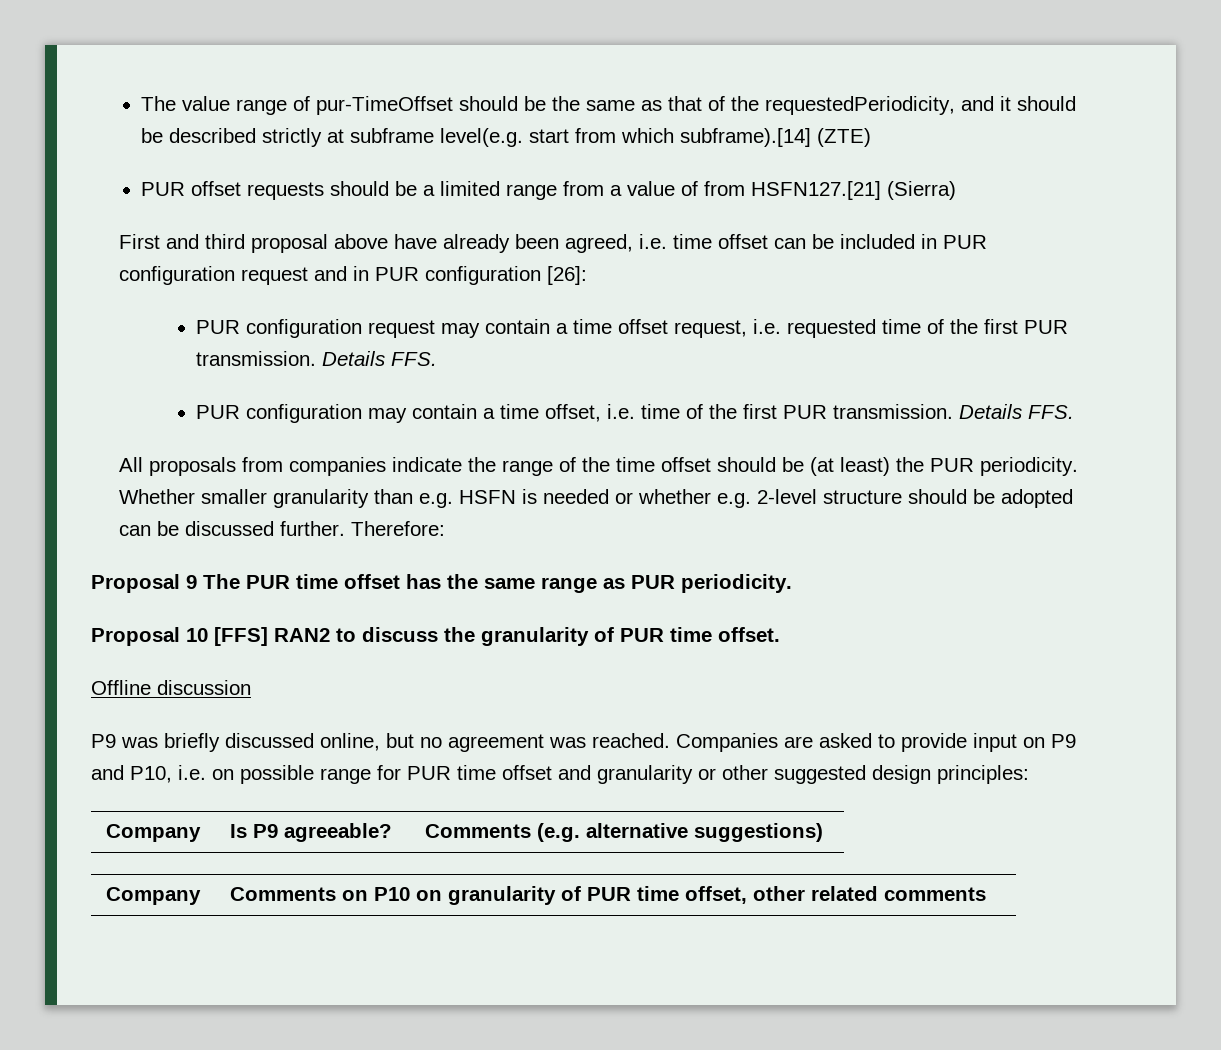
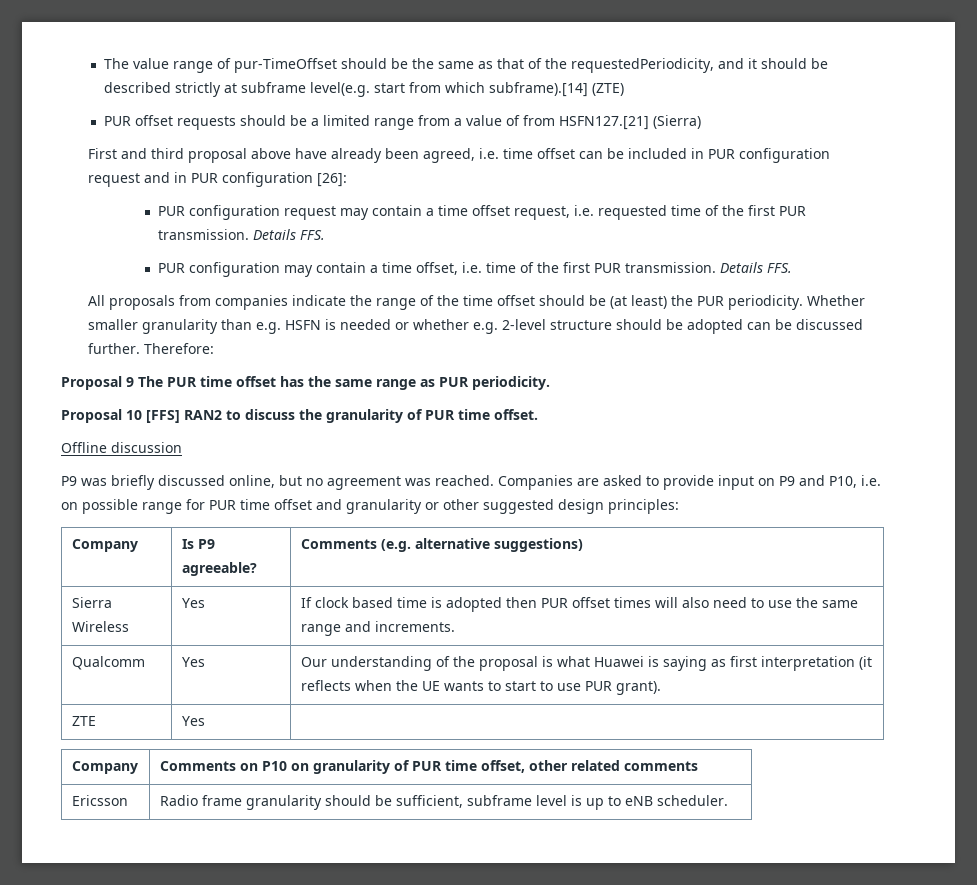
(823, 832) none -> [71,597,112,608] [71,621,129,632] [181,598,205,608] [300,597,858,612] [300,621,455,636] [71,656,145,670] [181,657,205,667] [300,656,872,671] [300,680,661,695] [71,716,96,726] [181,716,205,726] // Sierra Wireless | Yes | If clock based time is adopted then PUR offset times will also need to use the same range and increments. // Qualcomm | Yes | Our understanding of the proposal is what Huawei is saying as first interpretation (it reflects when the UE wants to start to use PUR grant). // ZTE | Yes |
(986, 894) none -> [71,795,128,806] [159,795,728,810] // Ericsson | Radio frame granularity should be sufficient, subframe level is up to eNB scheduler.

